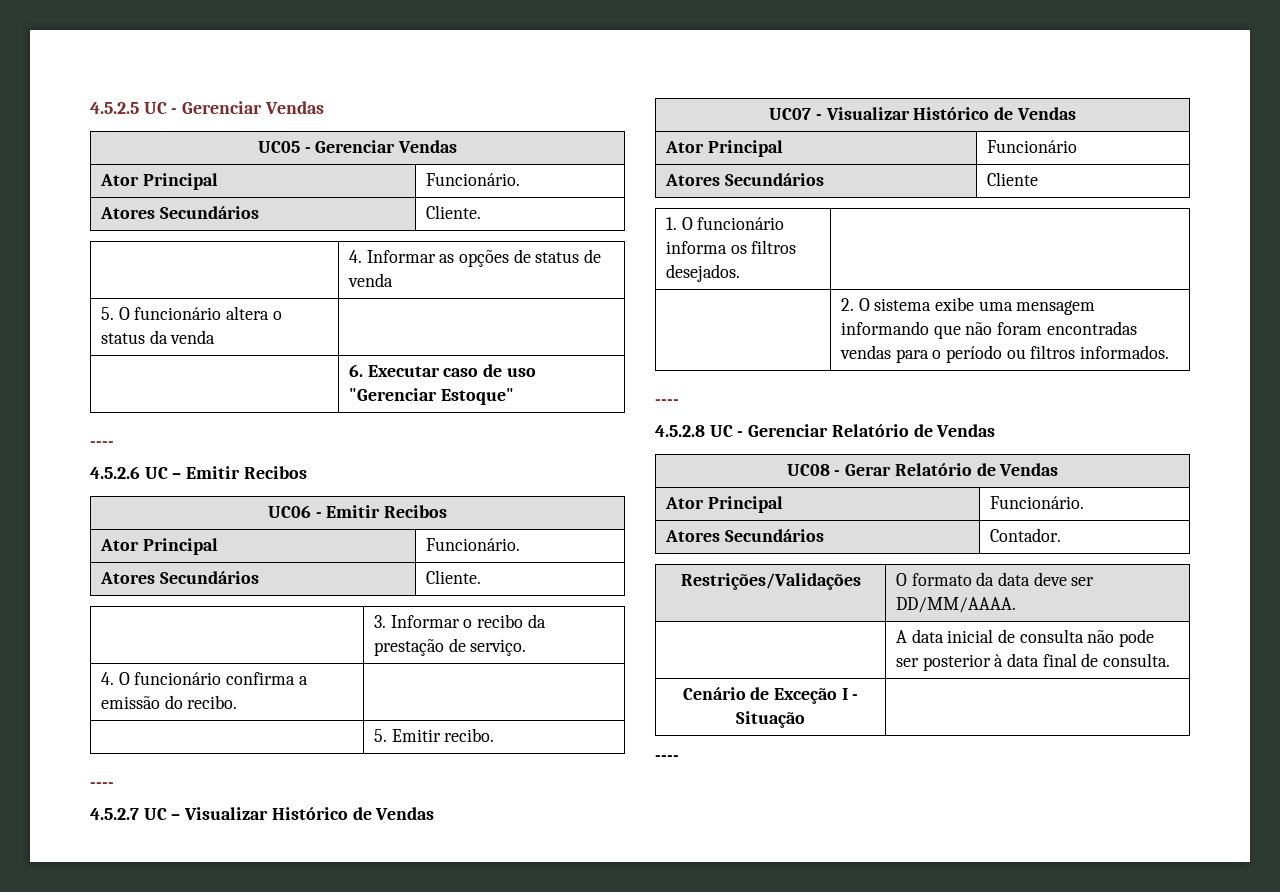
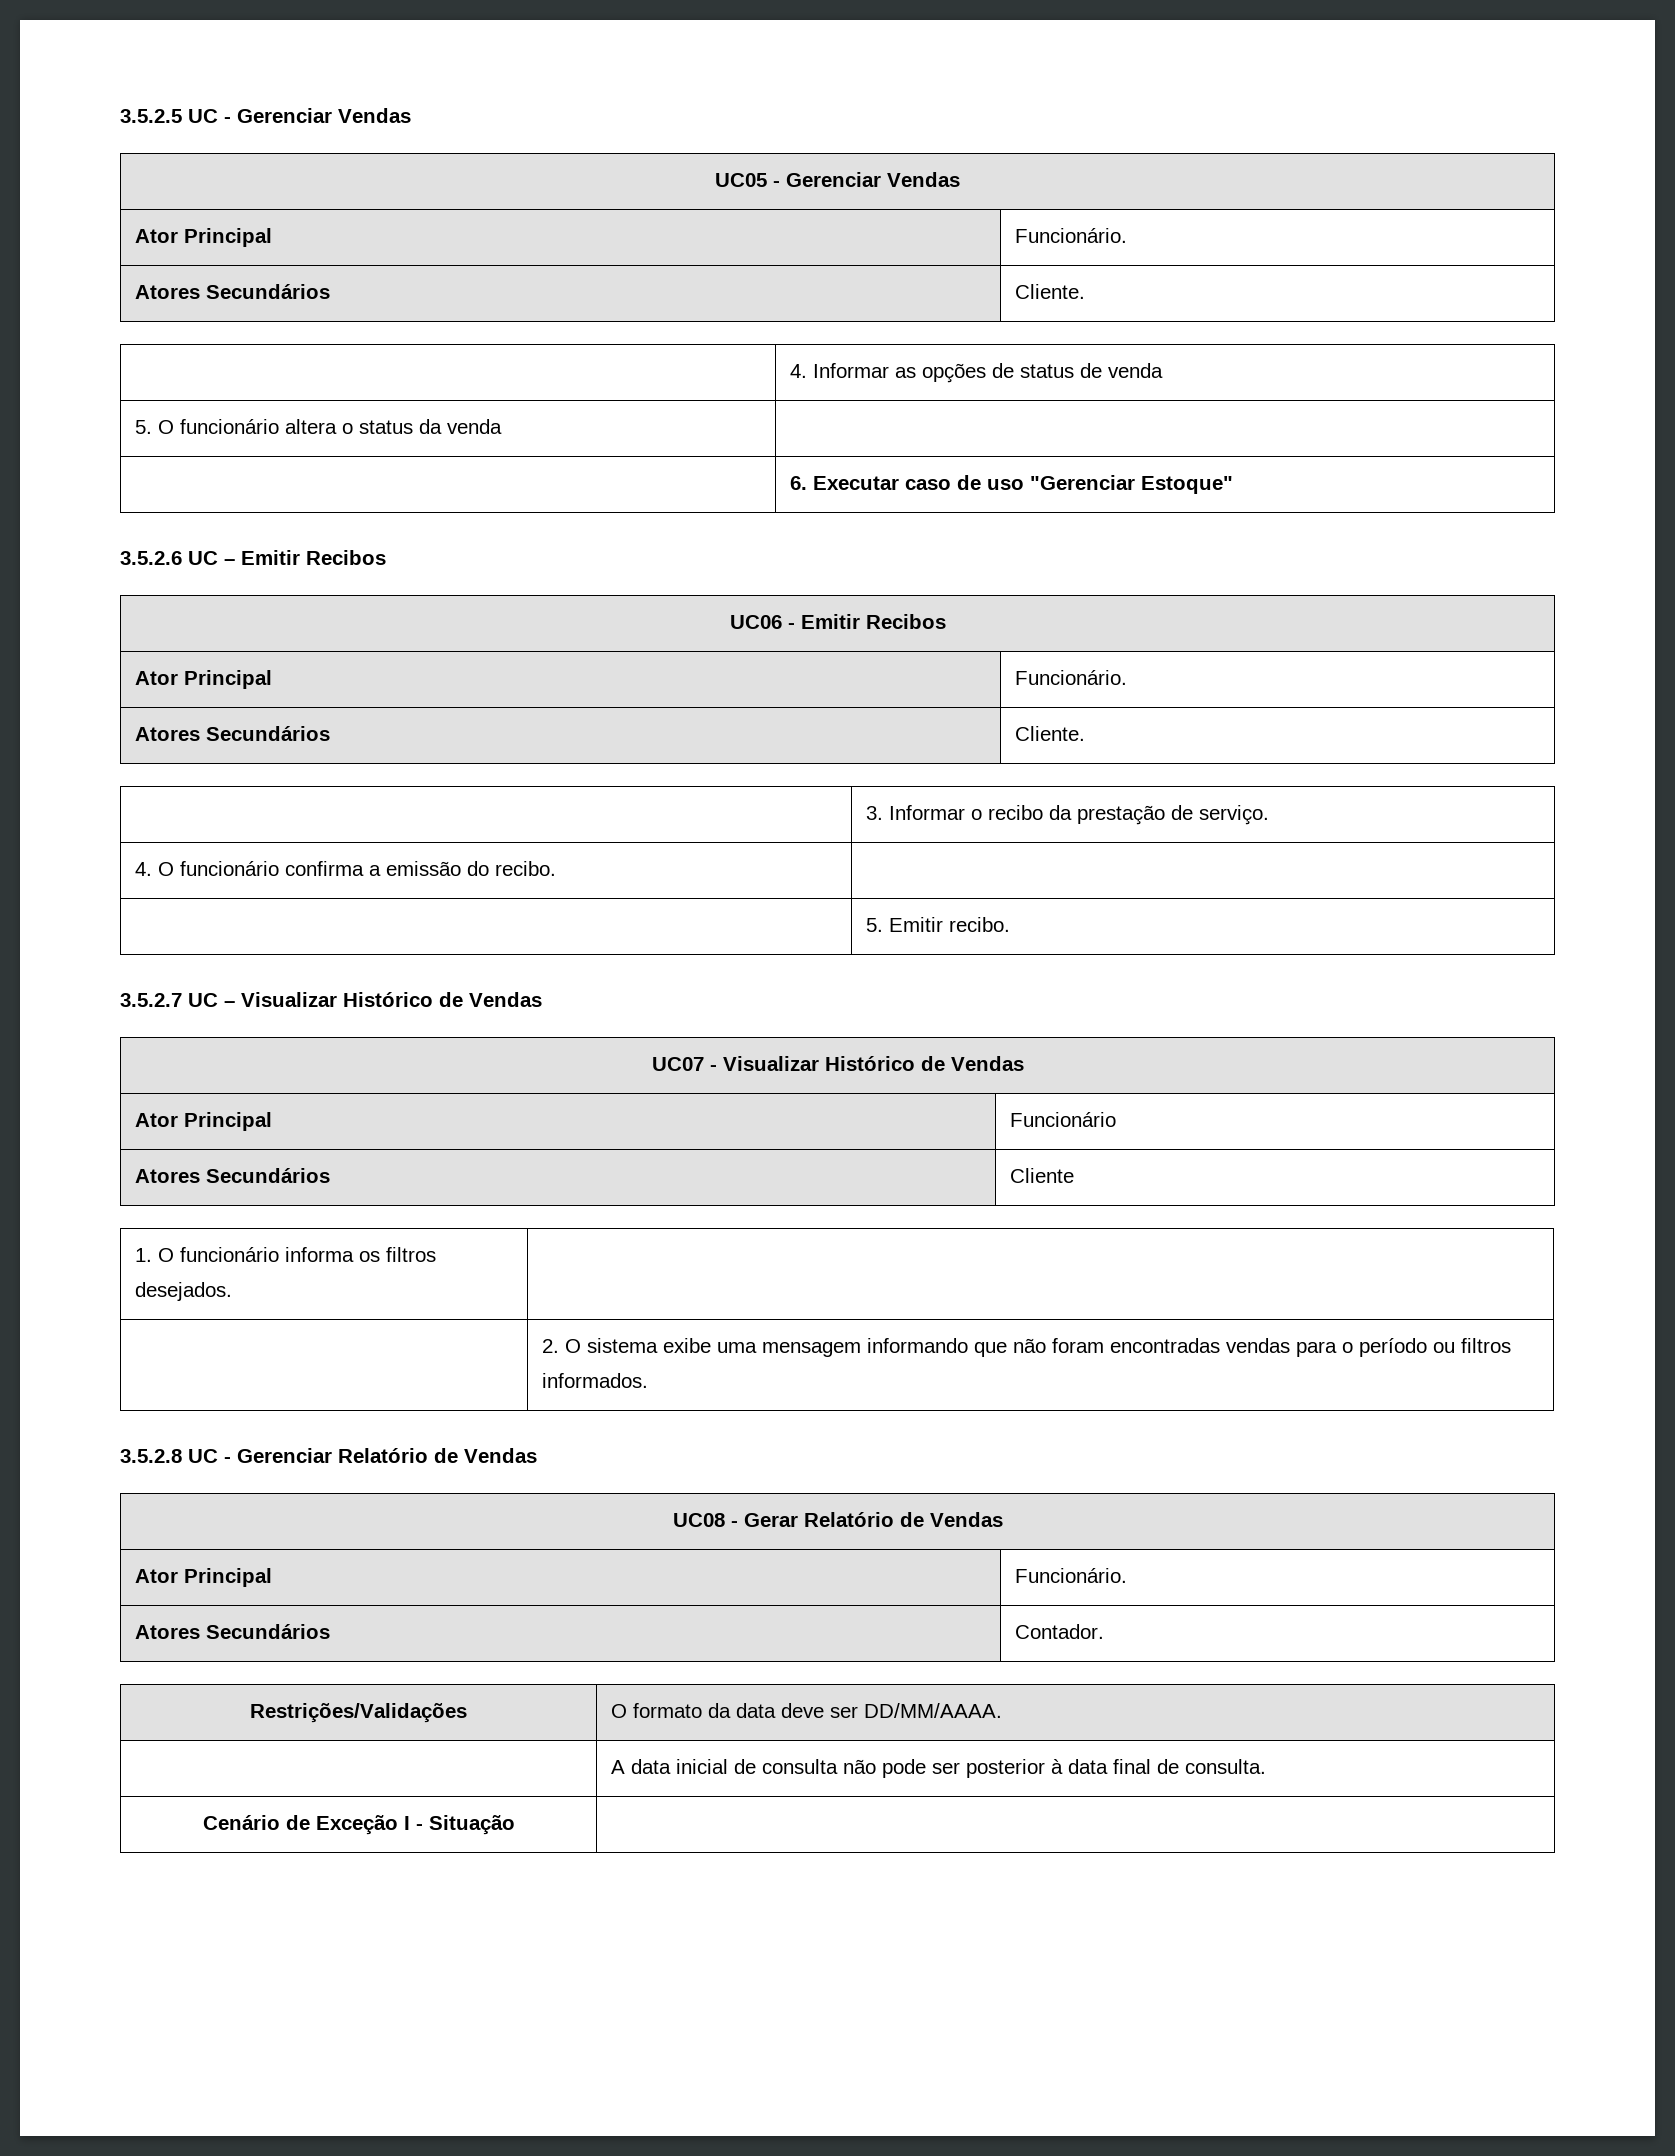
[90,102,139,114] 4.5.2.5 -> [120,109,182,123] 3.5.2.5
[90,441,114,447] [90,466,140,479] ---- // 4.5.2.6 -> [120,551,182,565] 3.5.2.6
[90,782,114,788] [90,808,139,820] ---- // 4.5.2.7 -> [120,993,182,1007] 3.5.2.7
[655,399,679,405] [655,425,705,437] ---- // 4.5.2.8 -> [120,1449,182,1463] 3.5.2.8
[655,755,679,761] // ---- -> (515, 1825) none

